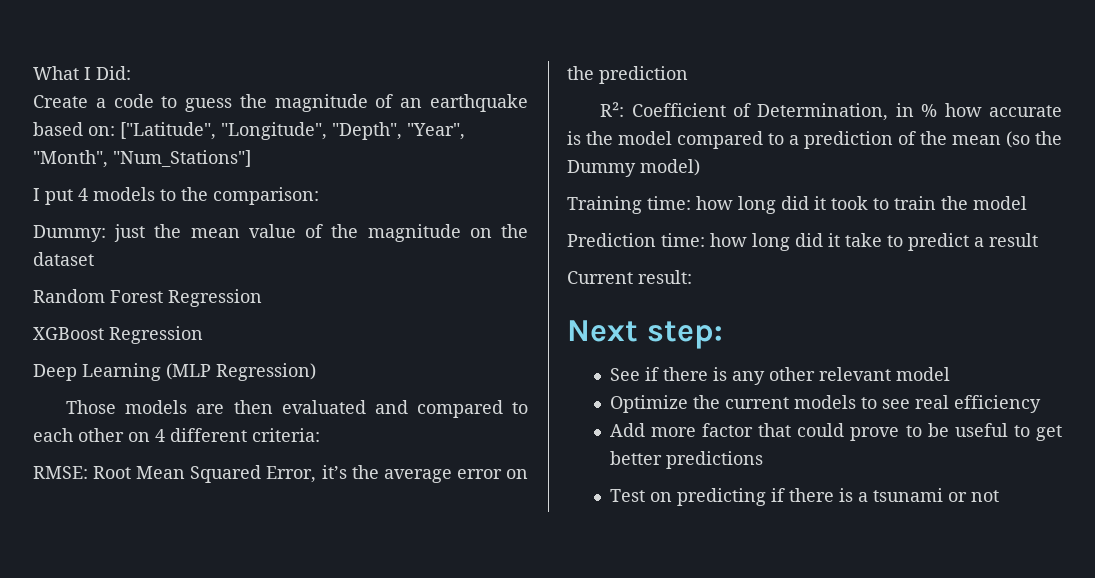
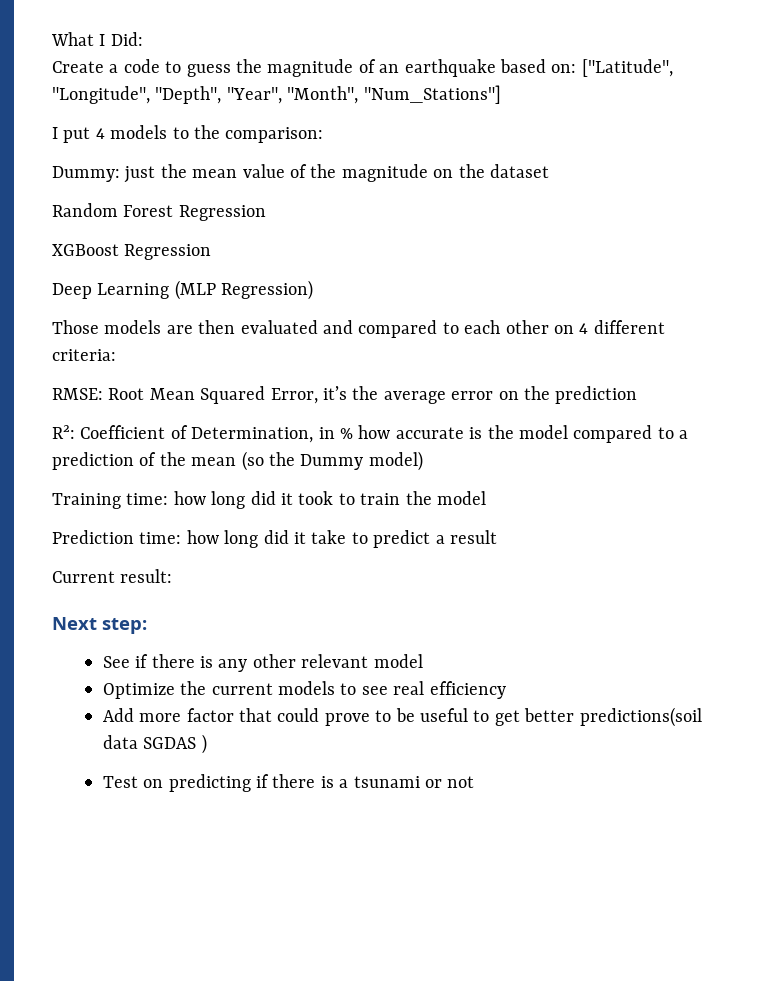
[665,451,763,469] predictions -> [579,707,702,727] [102,734,207,754] predictions(soil data SGDAS )

